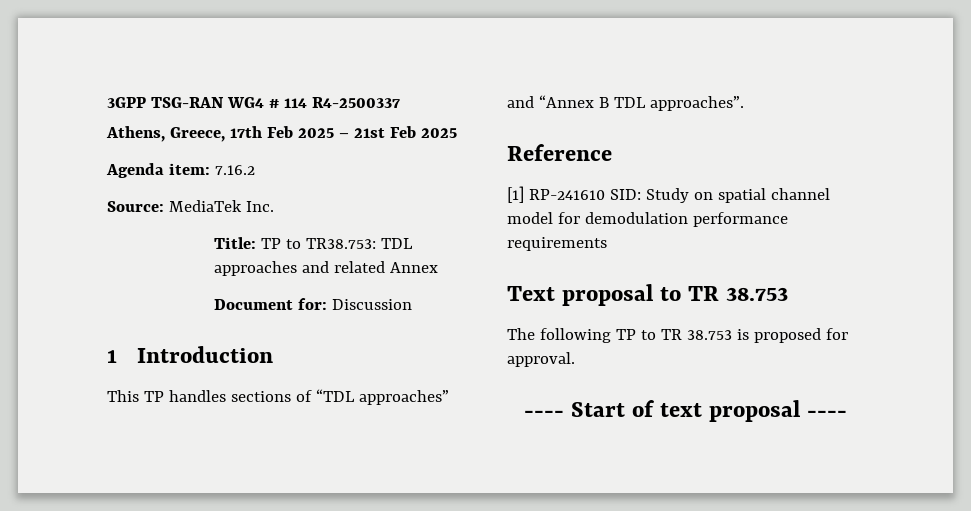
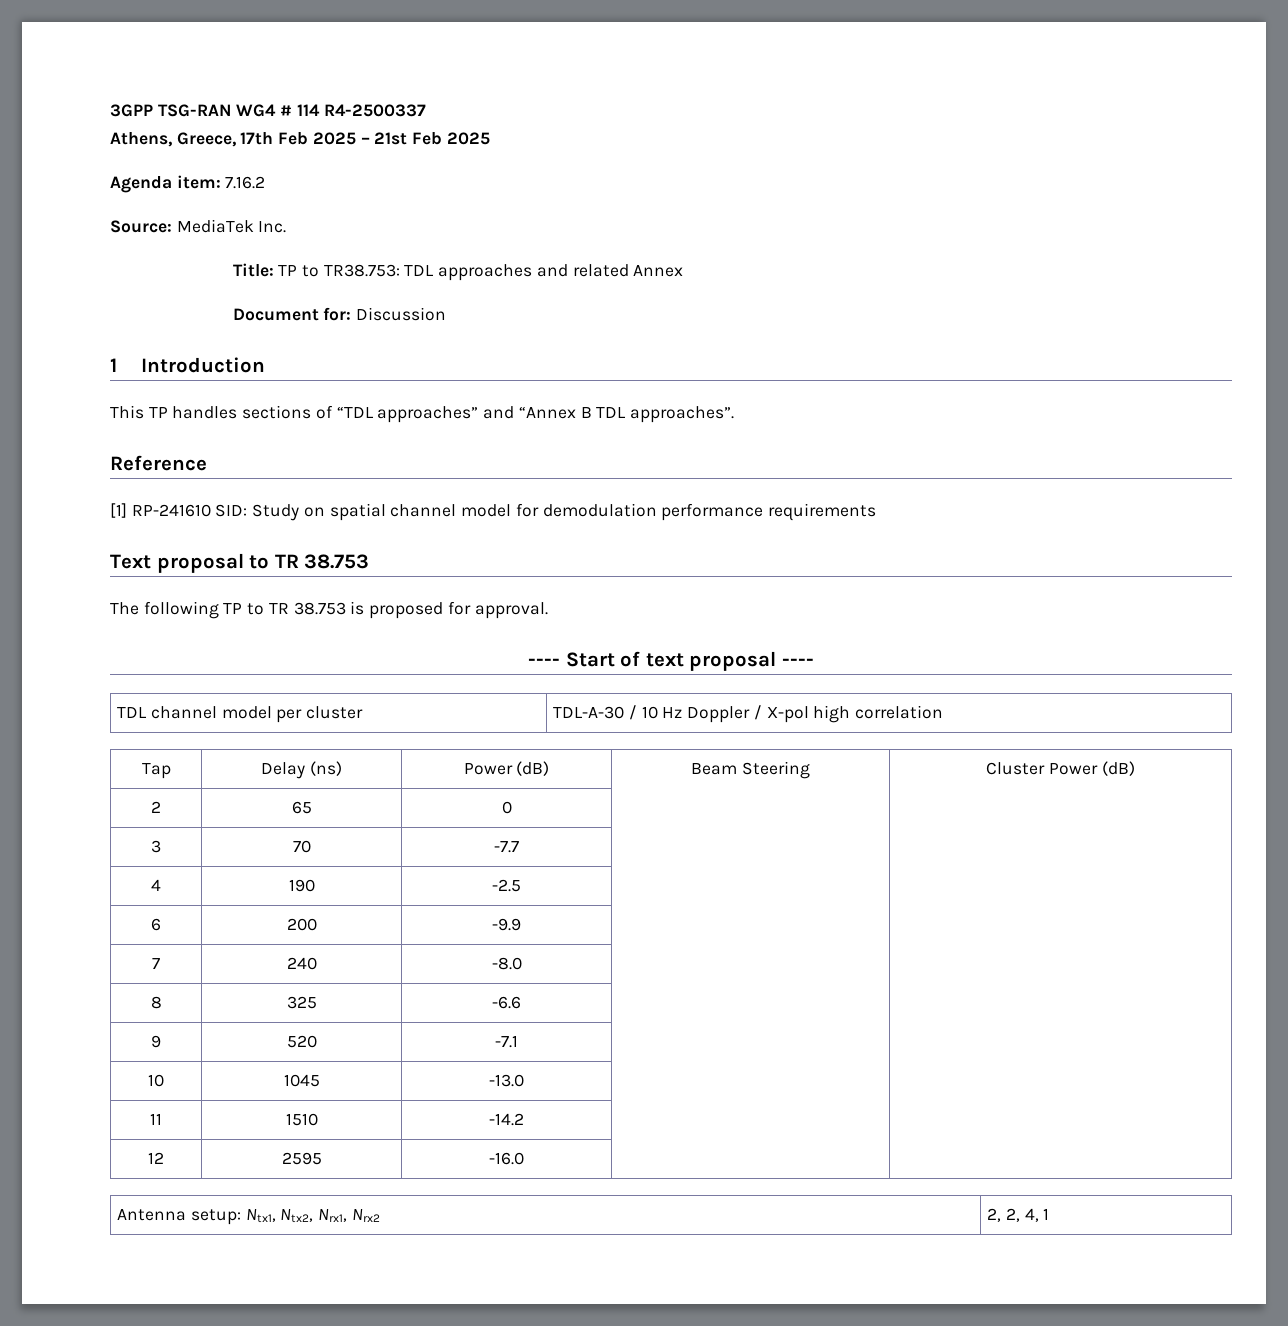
(848, 413) none -> [117,706,364,723] [553,705,944,723] [141,763,171,779] [261,761,342,779] [463,761,550,776] [691,761,810,779] [986,761,1135,776] [151,801,161,813] [291,801,312,814] [501,801,512,814] [151,840,161,853] [292,840,311,853] [494,841,519,853] [151,879,161,891] [288,879,315,892] [492,879,521,892] [151,918,161,931] [286,918,317,931] [492,918,521,931] [152,958,160,969] [286,957,317,970] [491,957,522,970] [150,996,162,1009] [286,996,317,1009] [492,996,521,1009] [151,1035,161,1048] [286,1035,317,1048] [495,1035,518,1048] [148,1074,164,1087] [283,1074,320,1087] [489,1074,524,1087] [150,1113,162,1125] [285,1113,318,1126] [489,1113,524,1126] [148,1152,164,1164] [281,1152,322,1165] [489,1152,524,1165] [117,1209,380,1225] [987,1208,1050,1222] // TDL channel model per cluster | TDL-A-30 / 10 Hz Doppler / X-pol high correlation // Tap | Delay (ns) | Power (dB) | Beam Steering | Cluster Power (dB) // 2 | 65 | 0 | | // 3 | 70 | -7.7 | | // 4 | 190 | -2.5 | | // 6 | 200 | -9.9 | | // 7 | 240 | -8.0 | | // 8 | 325 | -6.6 | | // 9 | 520 | -7.1 | | // 10 | 1045 | -13.0 | | // 11 | 1510 | -14.2 | | // 12 | 2595 | -16.0 | | // Antenna setup: Ntx1, Ntx2, Nrx1, Nrx2 | 2, 2, 4, 1

